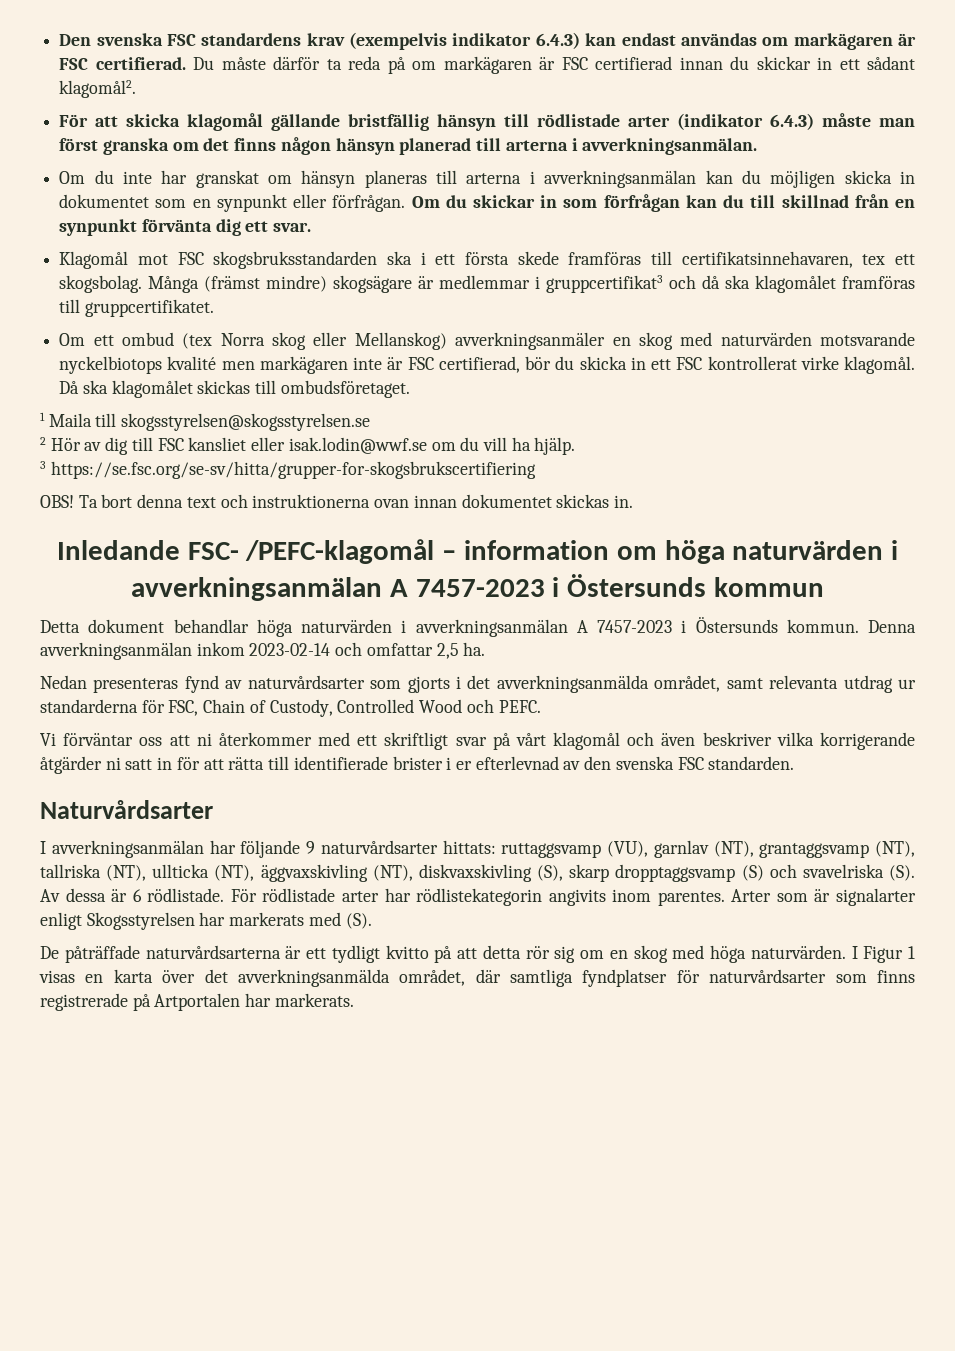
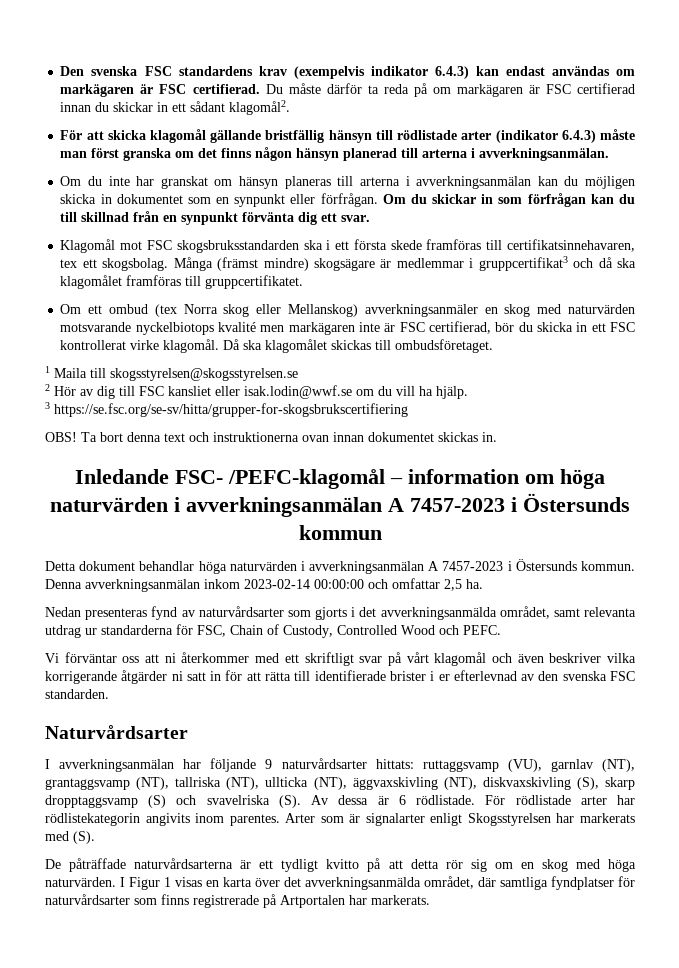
(331, 649) none -> [314,579,364,589] 00:00:00

